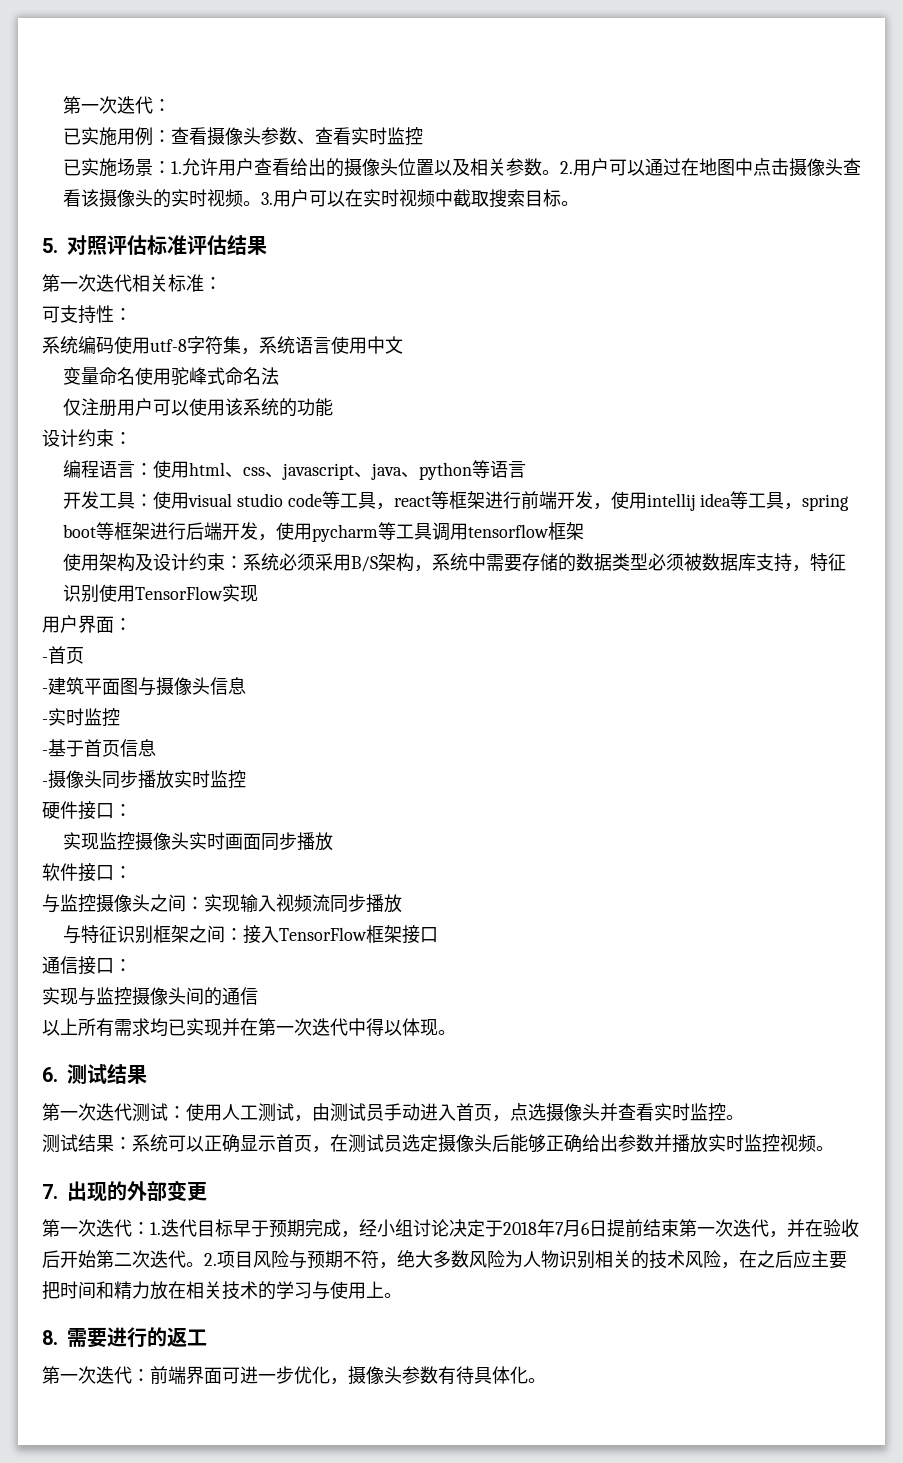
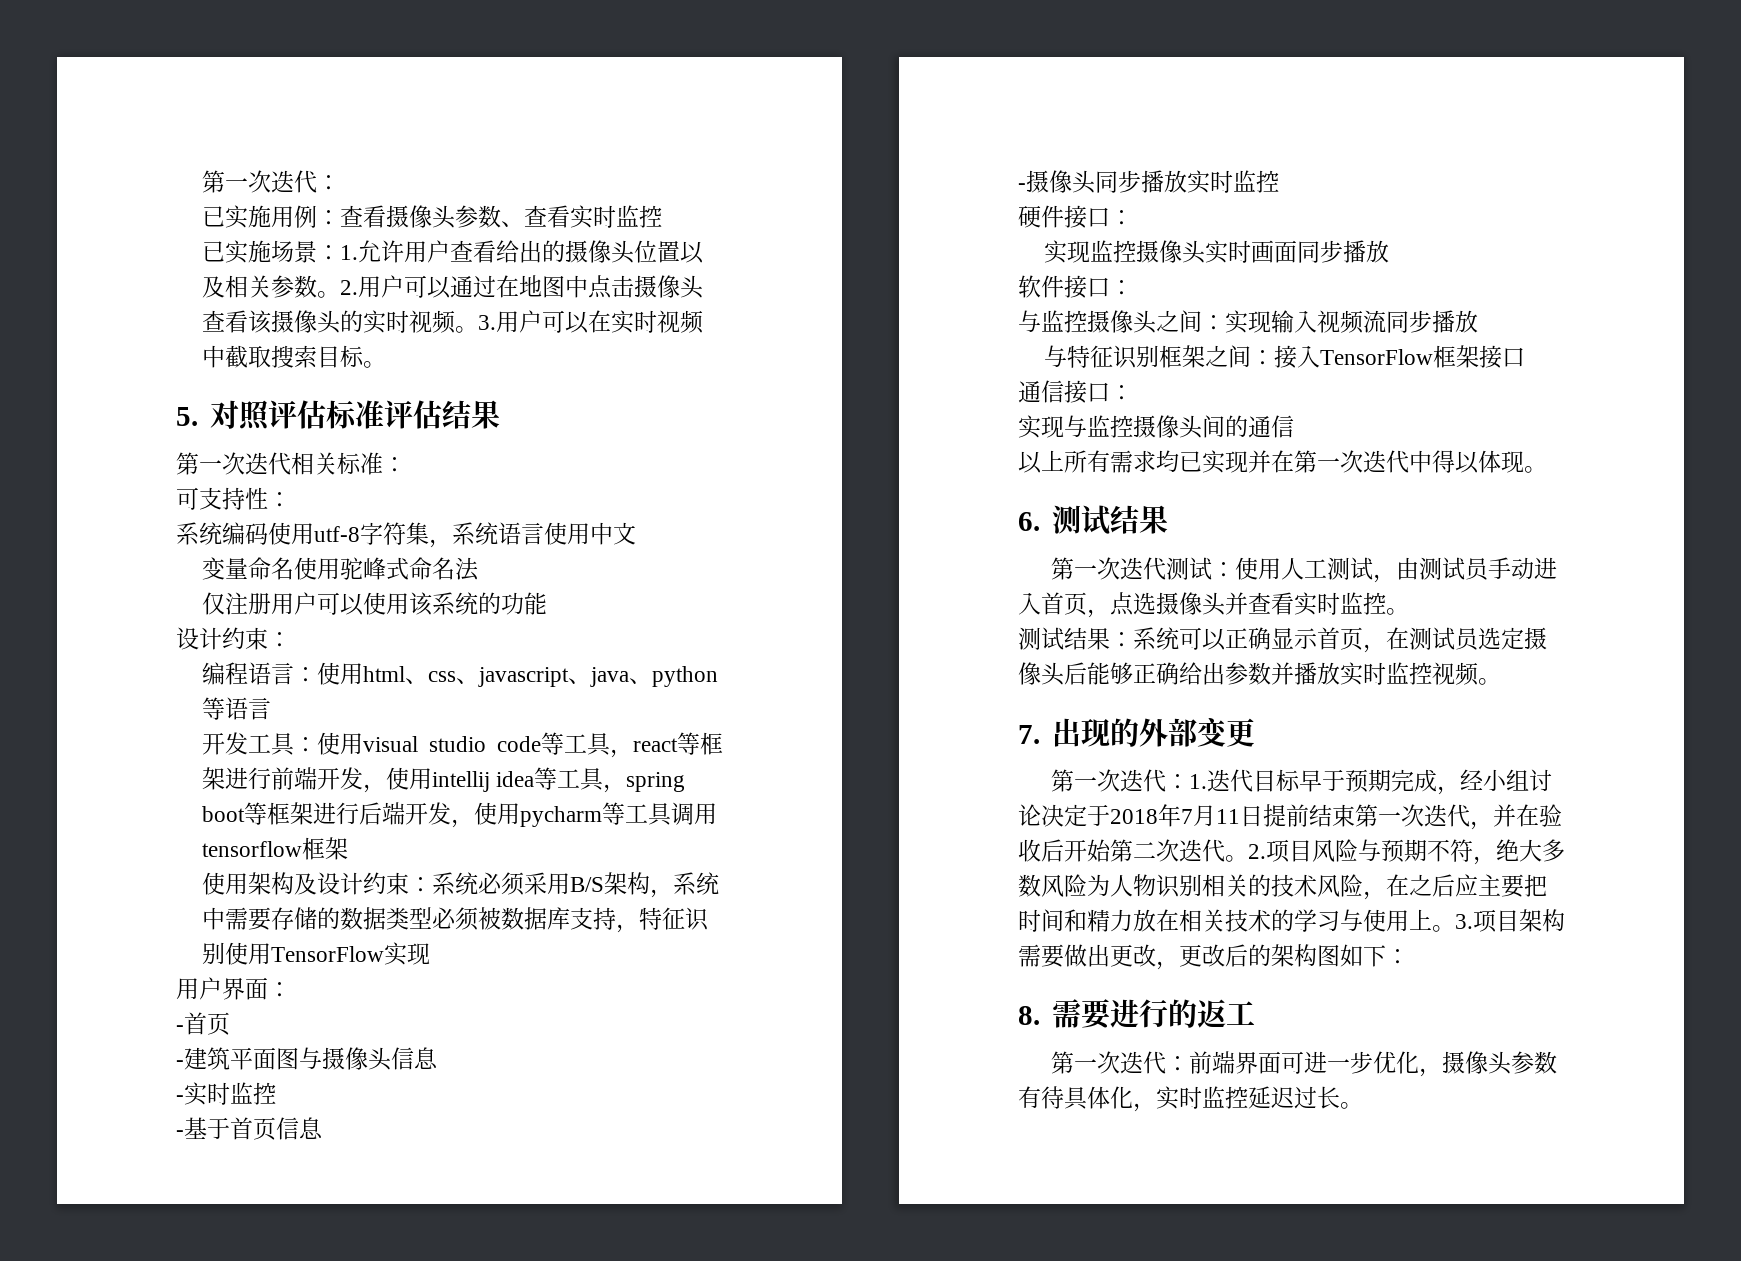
[581,1222,590,1235] 6 -> [1216,809,1240,824] 11
(402, 1295) none -> [1455,909,1565,933] [1018,944,1409,970] 3.项目架构需要做出更改，更改后的架构图如下：
(528, 1375) none -> [1133,1086,1340,1112] ，实时监控延迟过长

